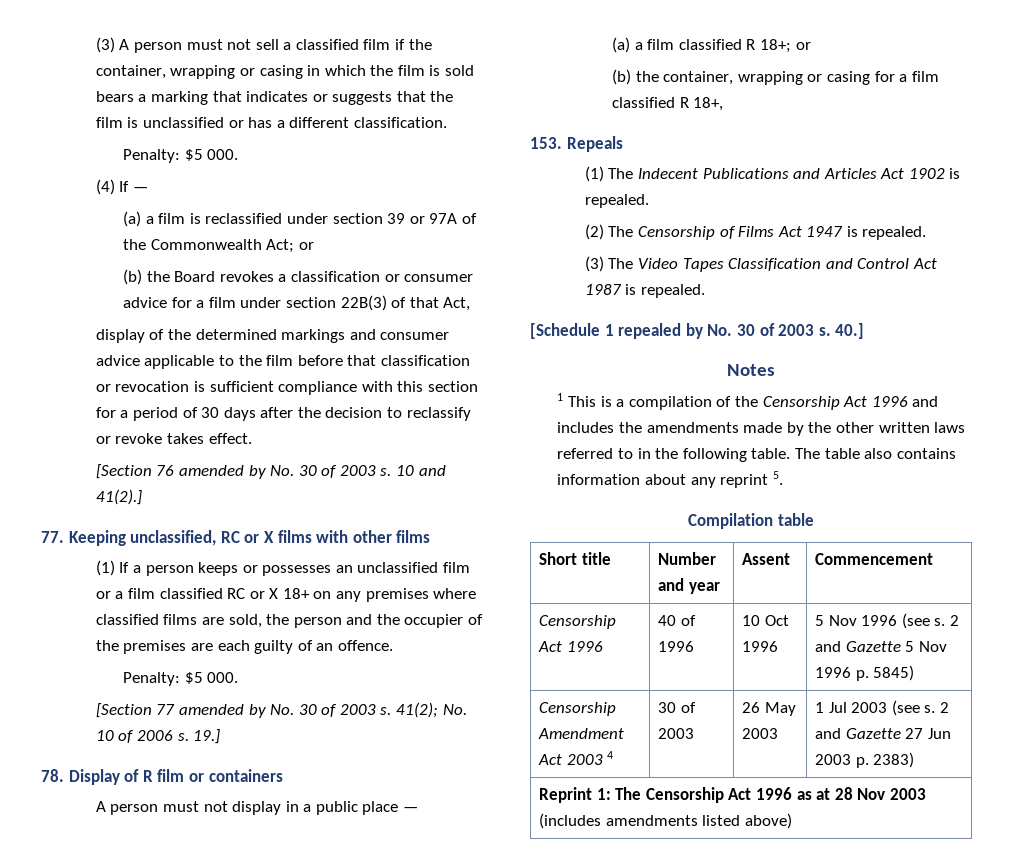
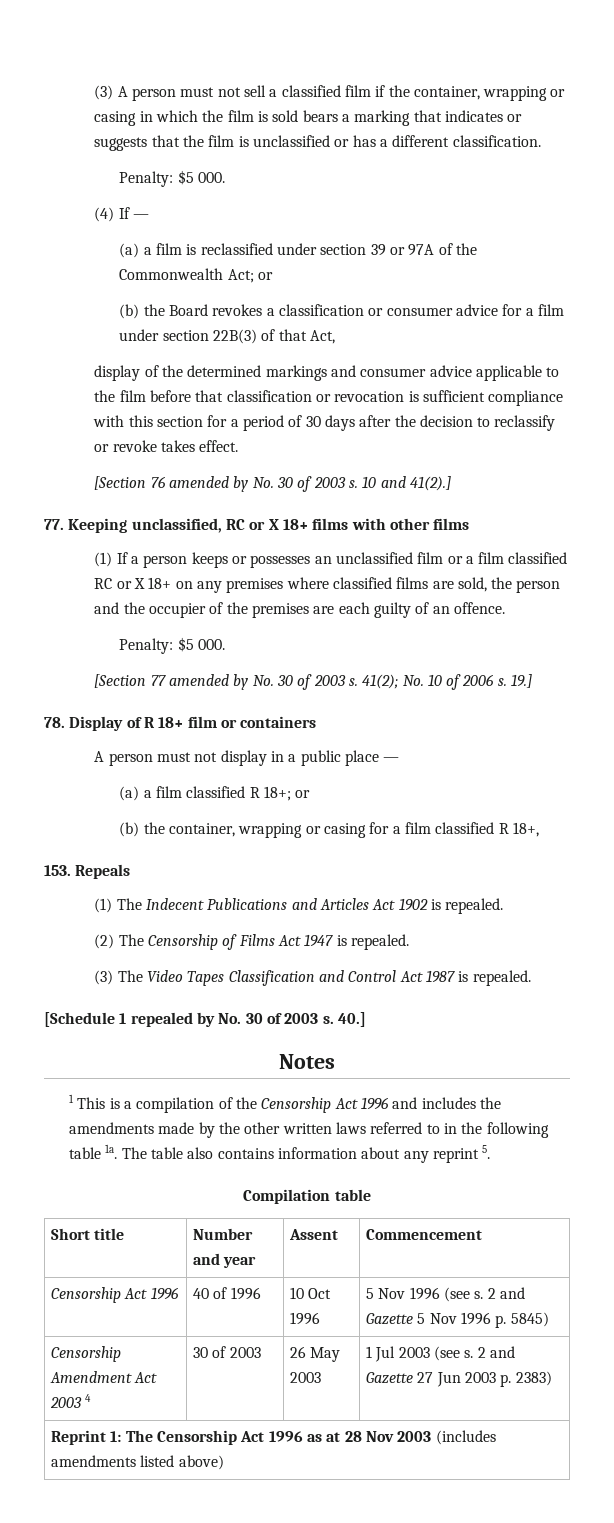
(274, 537) none -> [282,519,308,530] 18+
(153, 776) none -> [158,717,184,728] 18+
[751,448,791,459] table. -> [69,1144,118,1159] table 1a.

